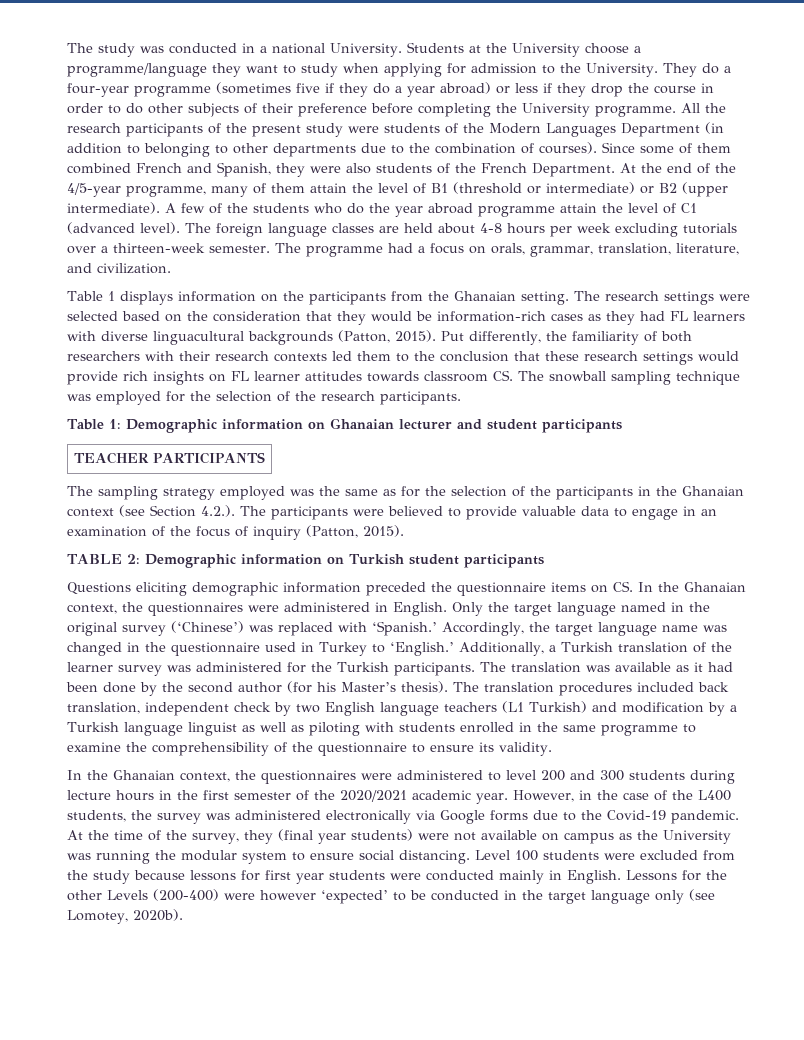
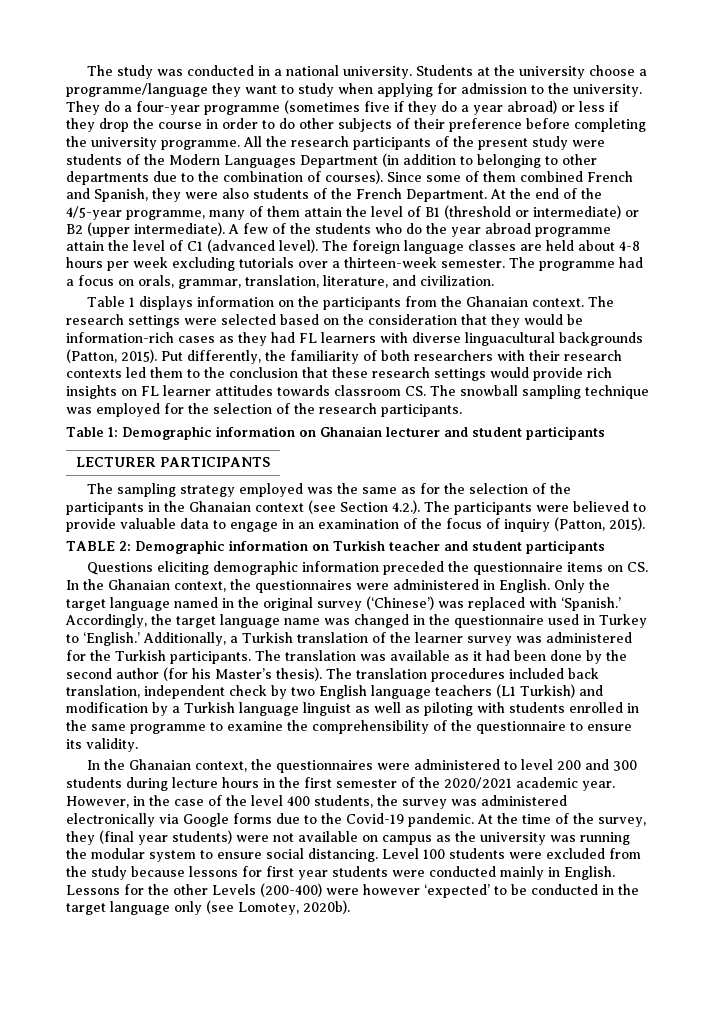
[330,43,402,57] University. -> [343,66,413,79] university.
[511,43,580,57] University -> [519,66,586,79] university
[586,63,658,77] University. -> [573,84,642,97] university.
[522,103,590,117] University -> [91,137,157,150] university
[520,291,569,305] setting. -> [532,298,585,307] context.
[74,452,150,464] TEACHER -> [76,457,156,467] LECTURER
(404, 559) none -> [389,541,468,551] teacher and
[698,790,731,801] L400 -> [251,795,310,806] level 400
[662,830,731,844] University -> [480,832,546,845] university

